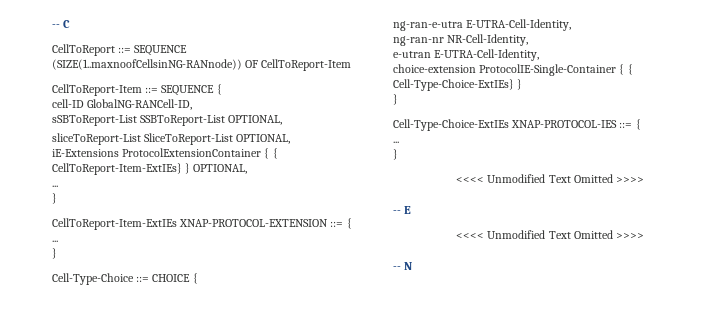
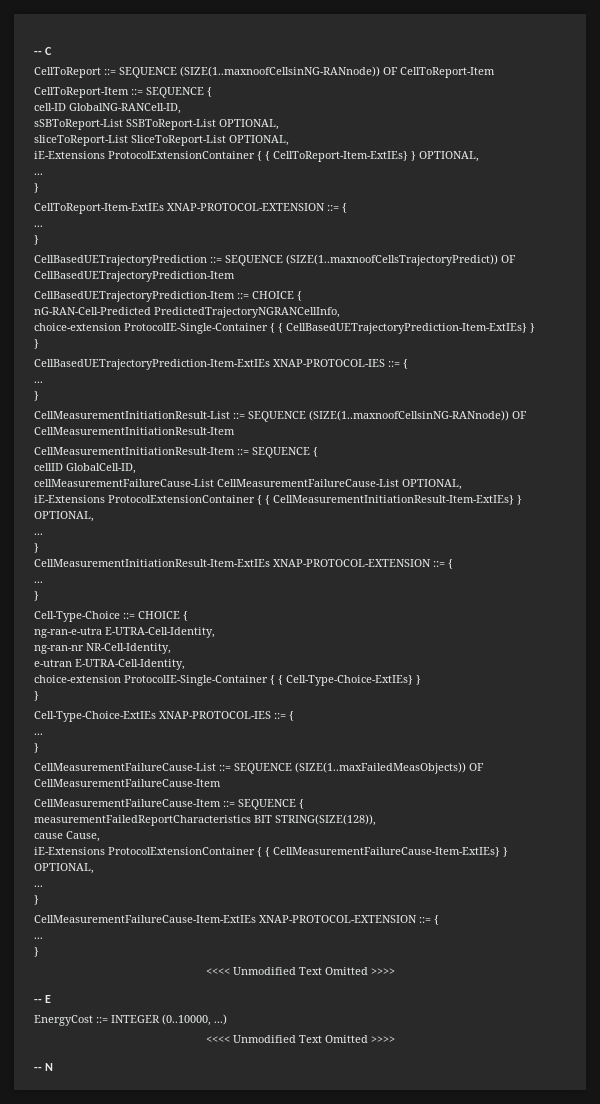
(57, 253) none -> [34,254,516,266] [34,271,235,282] [34,291,302,302] [34,307,340,318] [34,323,535,334] [34,339,39,349] [34,359,408,370] [34,381,43,383] [34,391,39,401] [34,410,527,422] [34,427,235,435] [34,447,318,458] [34,463,136,474] [34,479,462,490] [34,495,522,505] [34,511,94,522] [34,533,43,535] [34,543,39,553] [34,559,453,569] [34,581,43,583] [34,591,39,601] // CellBasedUETrajectoryPrediction ::= SEQUENCE (SIZE(1..maxnoofCellsTrajectoryPredict)) OF CellBasedUETrajectoryPrediction-Item // CellBasedUETrajectoryPrediction-Item ::= CHOICE { // nG-RAN-Cell-Predicted PredictedTrajectoryNGRANCellInfo, // choice-extension ProtocolIE-Single-Container { { CellBasedUETrajectoryPrediction-Item-ExtIEs} } // } // CellBasedUETrajectoryPrediction-Item-ExtIEs XNAP-PROTOCOL-IES ::= { // ... // } // CellMeasurementInitiationResult-List ::= SEQUENCE (SIZE(1..maxnoofCellsinNG-RANnode)) OF CellMeasurementInitiationResult-Item // CellMeasurementInitiationResult-Item ::= SEQUENCE { // cellID GlobalCell-ID, // cellMeasurementFailureCause-List CellMeasurementFailureCause-List OPTIONAL, // iE-Extensions ProtocolExtensionContainer { { CellMeasurementInitiationResult-Item-ExtIEs} } OPTIONAL, // ... // } // CellMeasurementInitiationResult-Item-ExtIEs XNAP-PROTOCOL-EXTENSION ::= { // ... // }
(398, 154) none -> [34,762,484,774] [34,779,221,787] [34,799,304,810] [34,814,376,826] [34,831,100,842] [34,847,508,857] [34,863,94,874] [34,885,43,887] [34,895,39,905] [34,915,439,925] [34,937,43,939] [34,947,39,957] // CellMeasurementFailureCause-List ::= SEQUENCE (SIZE(1..maxFailedMeasObjects)) OF CellMeasurementFailureCause-Item // CellMeasurementFailureCause-Item ::= SEQUENCE { // measurementFailedReportCharacteristics BIT STRING(SIZE(128)), // cause Cause, // iE-Extensions ProtocolExtensionContainer { { CellMeasurementFailureCause-Item-ExtIEs} } OPTIONAL, // ... // } // CellMeasurementFailureCause-Item-ExtIEs XNAP-PROTOCOL-EXTENSION ::= { // ... // }
(412, 210) none -> [34,1014,227,1026] // EnergyCost ::= INTEGER (0..10000, ...)

